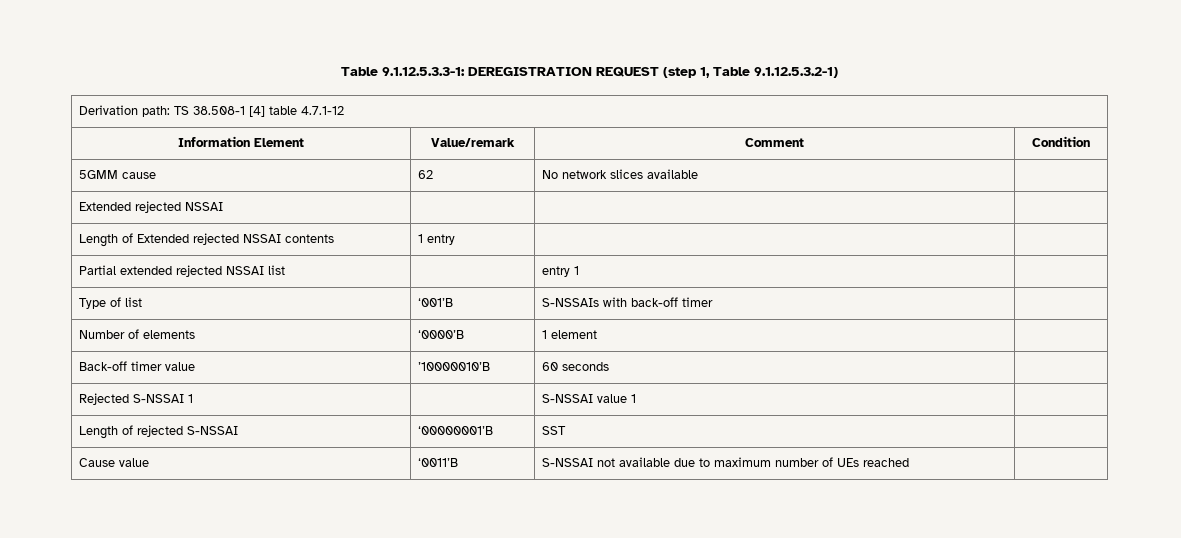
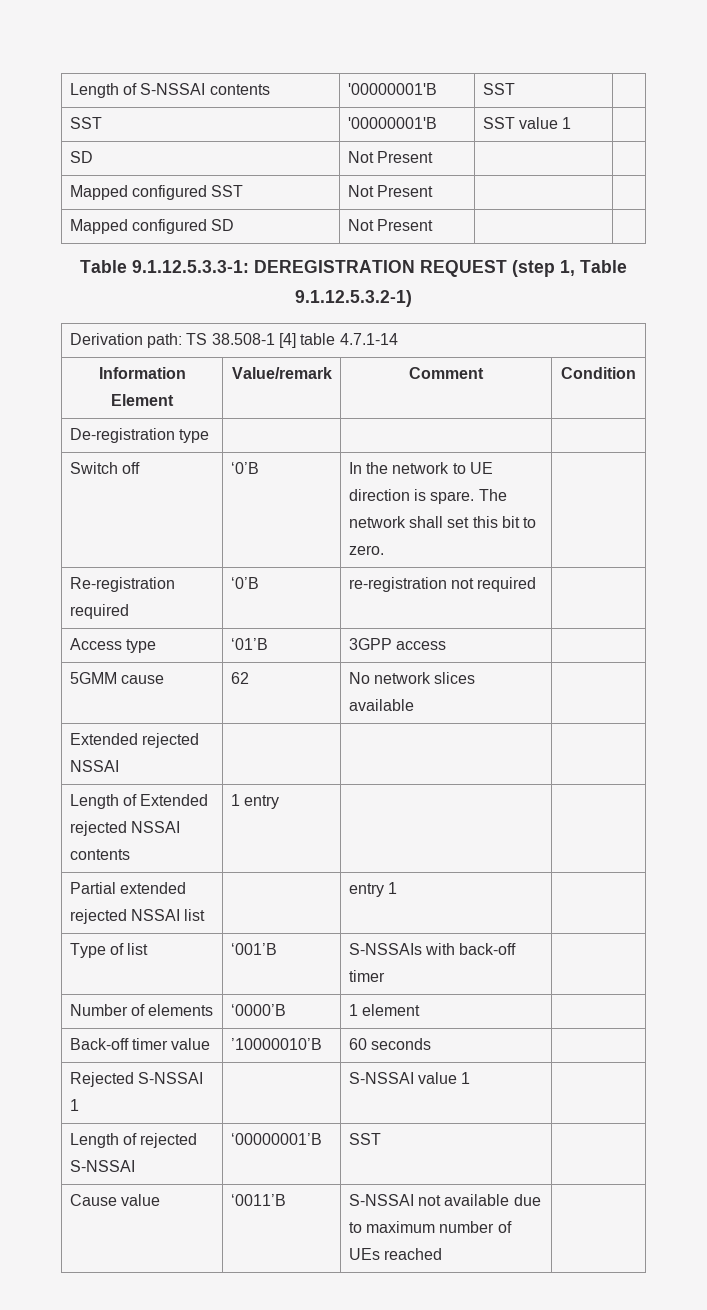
(341, 71) none -> [69,83,270,98] [347,83,437,95] [482,83,515,95] [69,117,102,129] [347,117,437,129] [482,117,572,129] [69,151,93,163] [347,151,433,163] [69,185,244,200] [347,185,433,197] [69,219,235,234] [347,219,433,231] Length of S-NSSAI contents | '00000001'B | SST | // SST | '00000001'B | SST value 1 | // SD | Not Present | | // Mapped configured SST | Not Present | | // Mapped configured SD | Not Present | | //
[300,106,344,115] 4.7.1-12 -> [339,333,398,345] 4.7.1-14
(1090, 141) none -> [69,428,209,443] [69,462,140,474] [230,462,259,474] [348,462,493,474] [348,489,507,504] [348,516,537,528] [348,545,384,555] [69,577,175,592] [69,604,129,619] [230,577,259,589] [348,577,537,592] [69,638,156,653] [230,638,268,650] [348,638,446,650] // De-registration type | | | // Switch off | ‘0’B | In the network to UE direction is spare. The network shall set this bit to zero. | // Re-registration required | ‘0’B | re-registration not required | // Access type | ‘01’B | 3GPP access |

